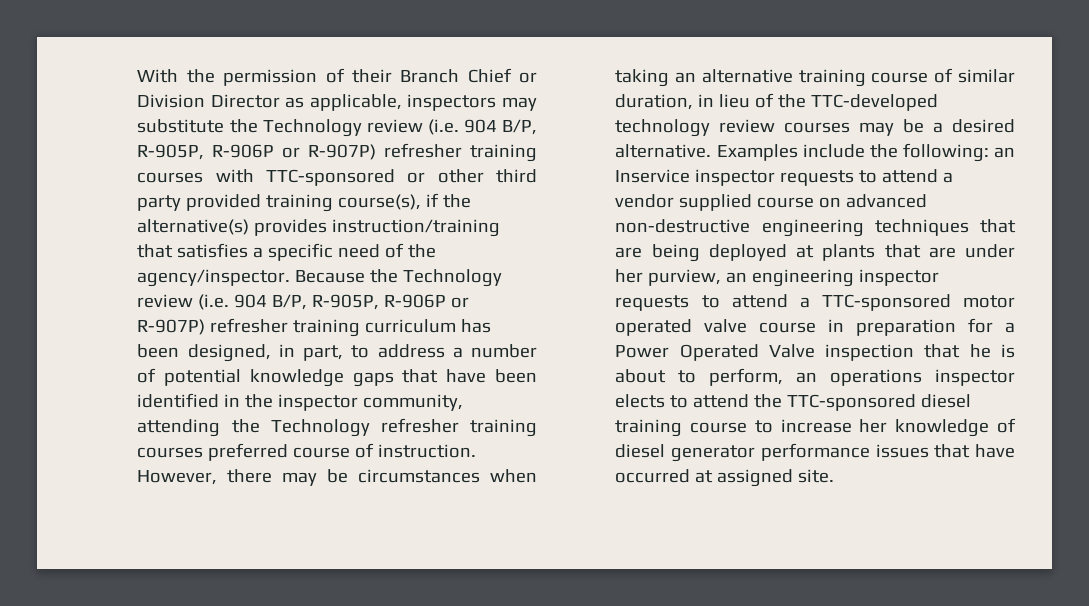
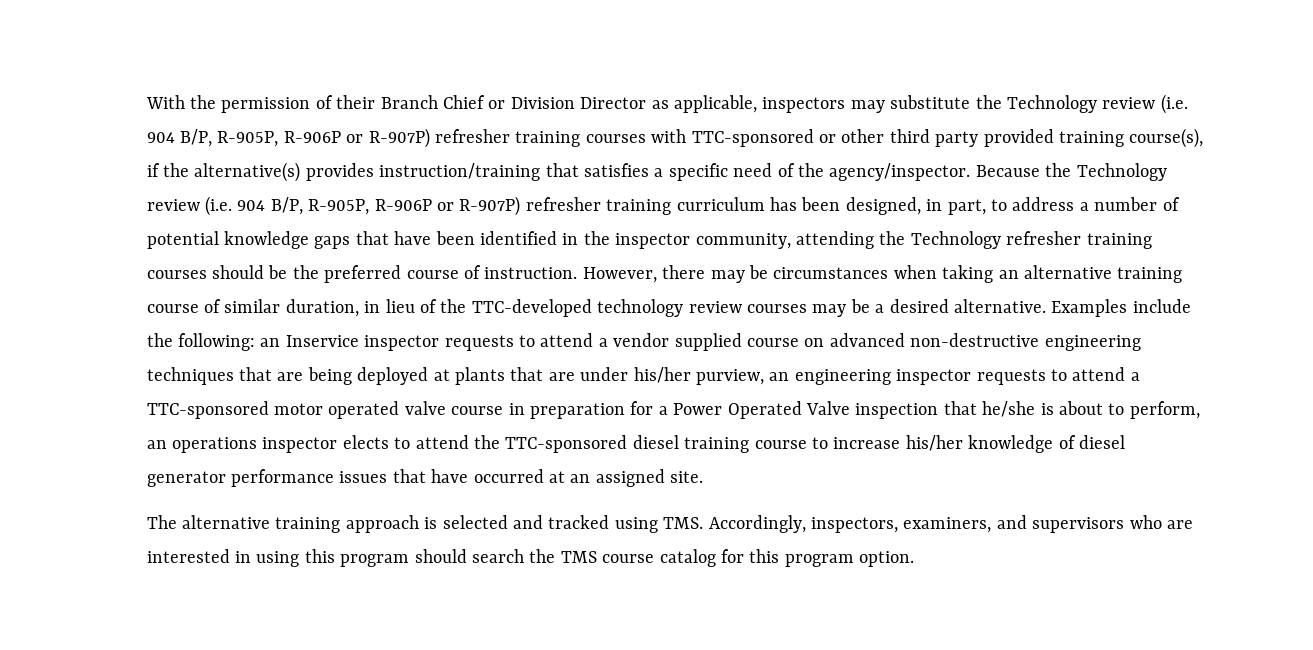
(204, 452) none -> [211,265,319,279] should be the
[615,269,644,283] her -> [633,367,691,383] his/her
[969,344,991,358] he -> [982,401,1036,417] he/she
[859,419,888,433] her -> [905,435,963,451] his/her
(714, 476) none -> [570,474,591,483] an
(835, 476) none -> [146,515,1193,533] [146,549,915,567] // The alternative training approach is selected and tracked using TMS. Accordingly, inspectors, examiners, and supervisors who are interested in using this program should search the TMS course catalog for this program option.

